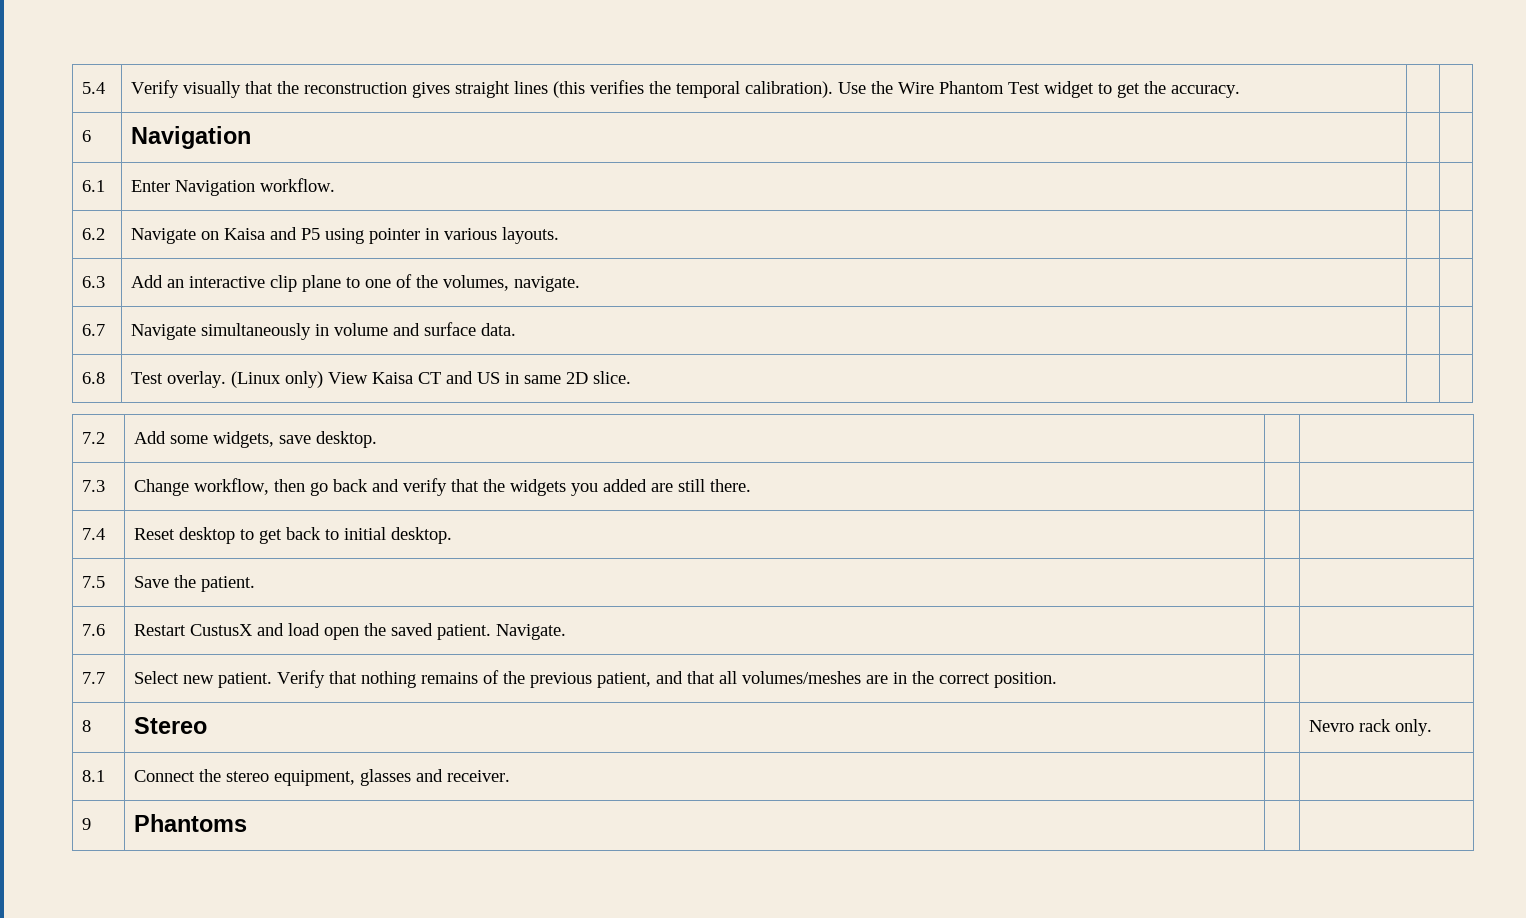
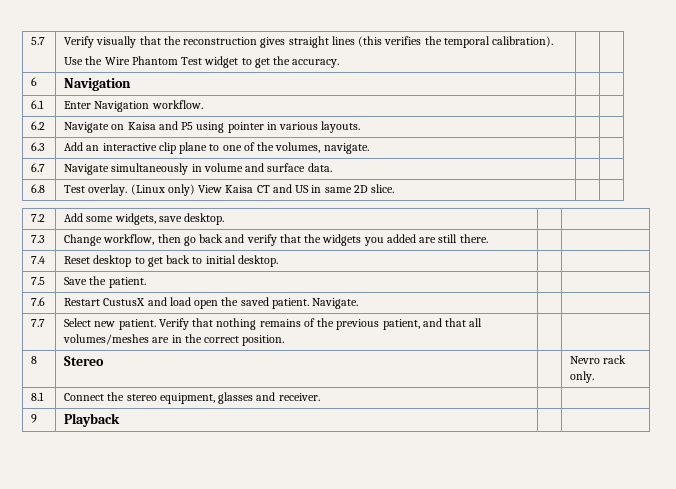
[82,82,106,94] 5.4 -> [31,37,46,45] 5.7
(834, 89) none -> (554, 41) //
[134,814,248,832] Phantoms -> [64,413,121,427] Playback

